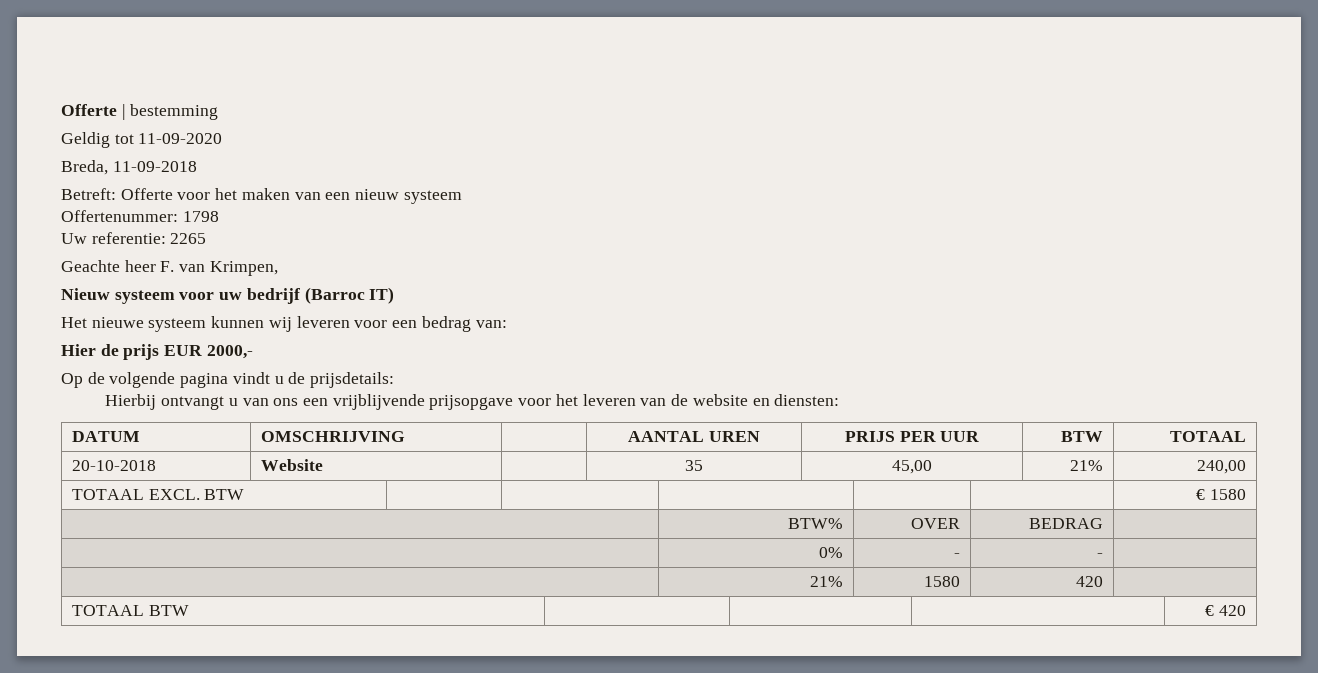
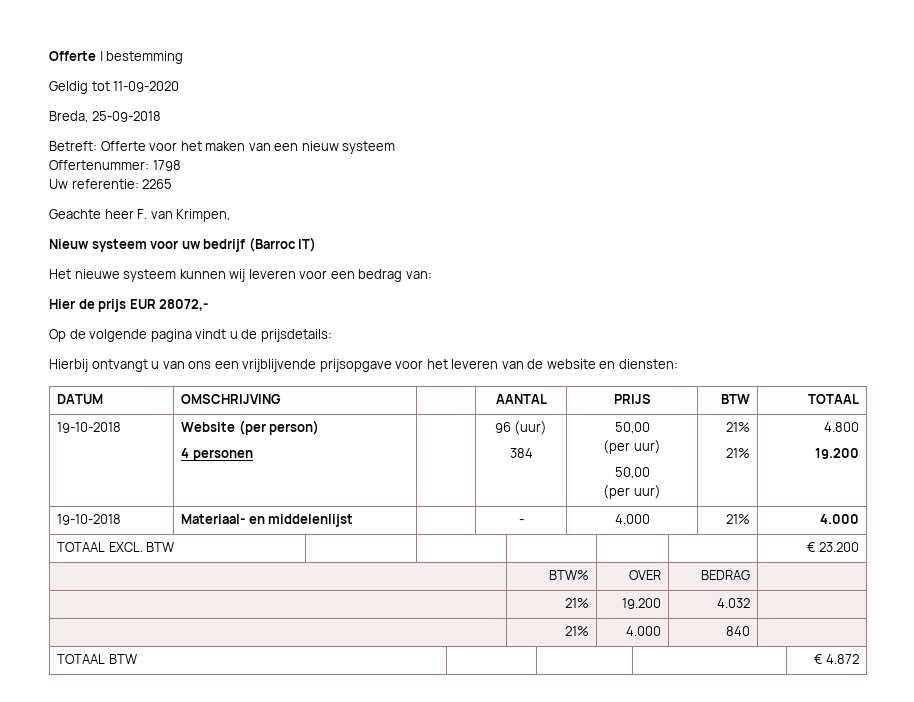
[112,161,197,172] 11-09-2018 -> [91,111,161,122] 25-09-2018
[206,345,253,359] 2000,- -> [159,299,209,311] 28072,-
[708,431,760,442] UREN -> (547, 399) none
[899,431,980,442] PER UUR -> (651, 399) none
[71,460,156,471] 20-10-2018 -> [57,422,122,433] 19-10-2018
[684,460,703,471] [891,460,932,474] [1070,460,1104,471] [1197,460,1247,474] | | 35 | 45,00 | 21% | 240,00 -> [238,420,320,435] [181,448,253,461] [494,421,548,435] [509,448,533,458] [614,422,650,434] [603,440,661,454] [614,467,650,479] [603,485,661,499] [725,422,750,432] [725,448,750,458] [823,422,859,432] [814,448,859,459] [57,514,122,525] [181,514,354,527] [518,519,524,524] [614,514,650,524] [725,514,750,524] [819,514,859,524] (per person) // 4 personen | | 96 (uur) // 384 | 50,00 // (per uur) // 50,00 // (per uur) | 21% // 21% | 4.800 // 19.200 // 19-10-2018 | Materiaal- en middelenlijst | | - | 4.000 | 21% | 4.000
[1210,489,1247,500] 1580 -> [818,542,859,552] 23.200
[819,547,844,558] [954,553,961,558] [1097,553,1104,558] [810,576,844,587] [924,576,961,587] [1076,576,1104,587] 0% | - | - | // | 21% | 1580 | 420 -> [564,598,589,608] [621,598,661,609] [716,598,750,608] [564,626,589,636] [625,626,661,636] [725,626,750,636] 21% | 19.200 | 4.032 | // | 21% | 4.000 | 840
[1219,605,1247,616] 420 -> [825,654,859,664] 4.872

